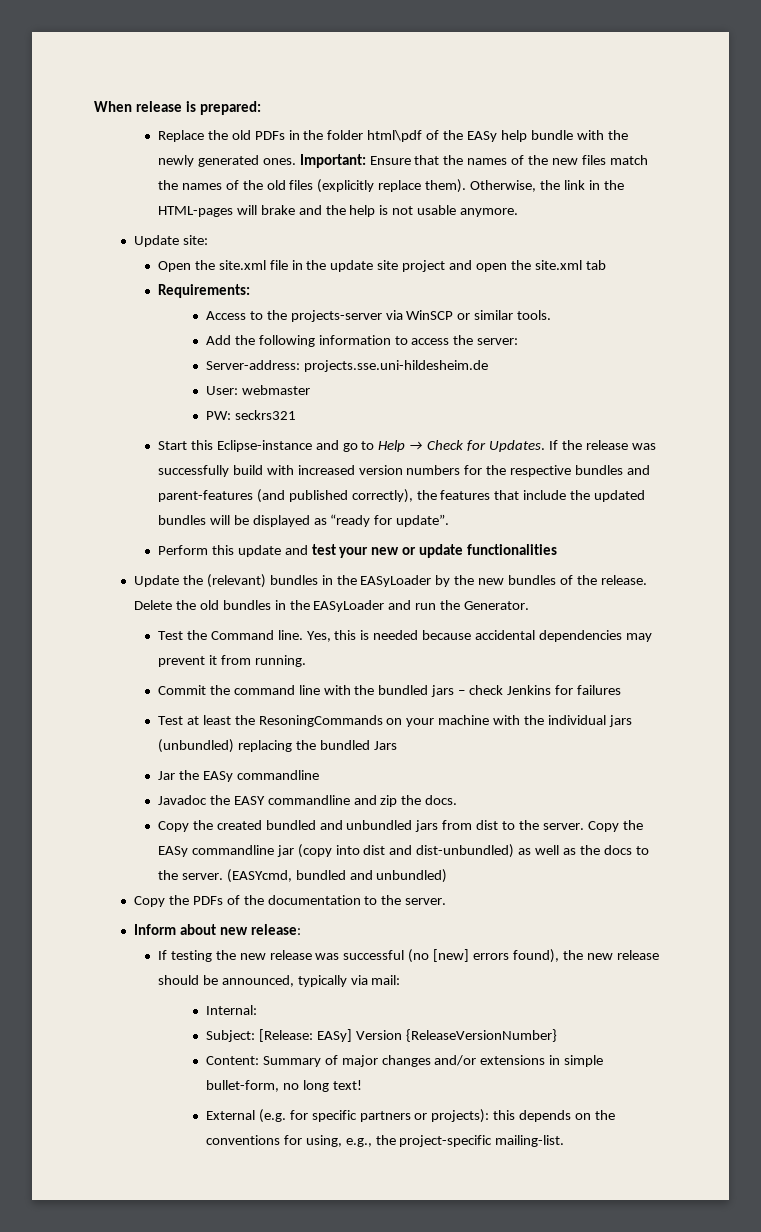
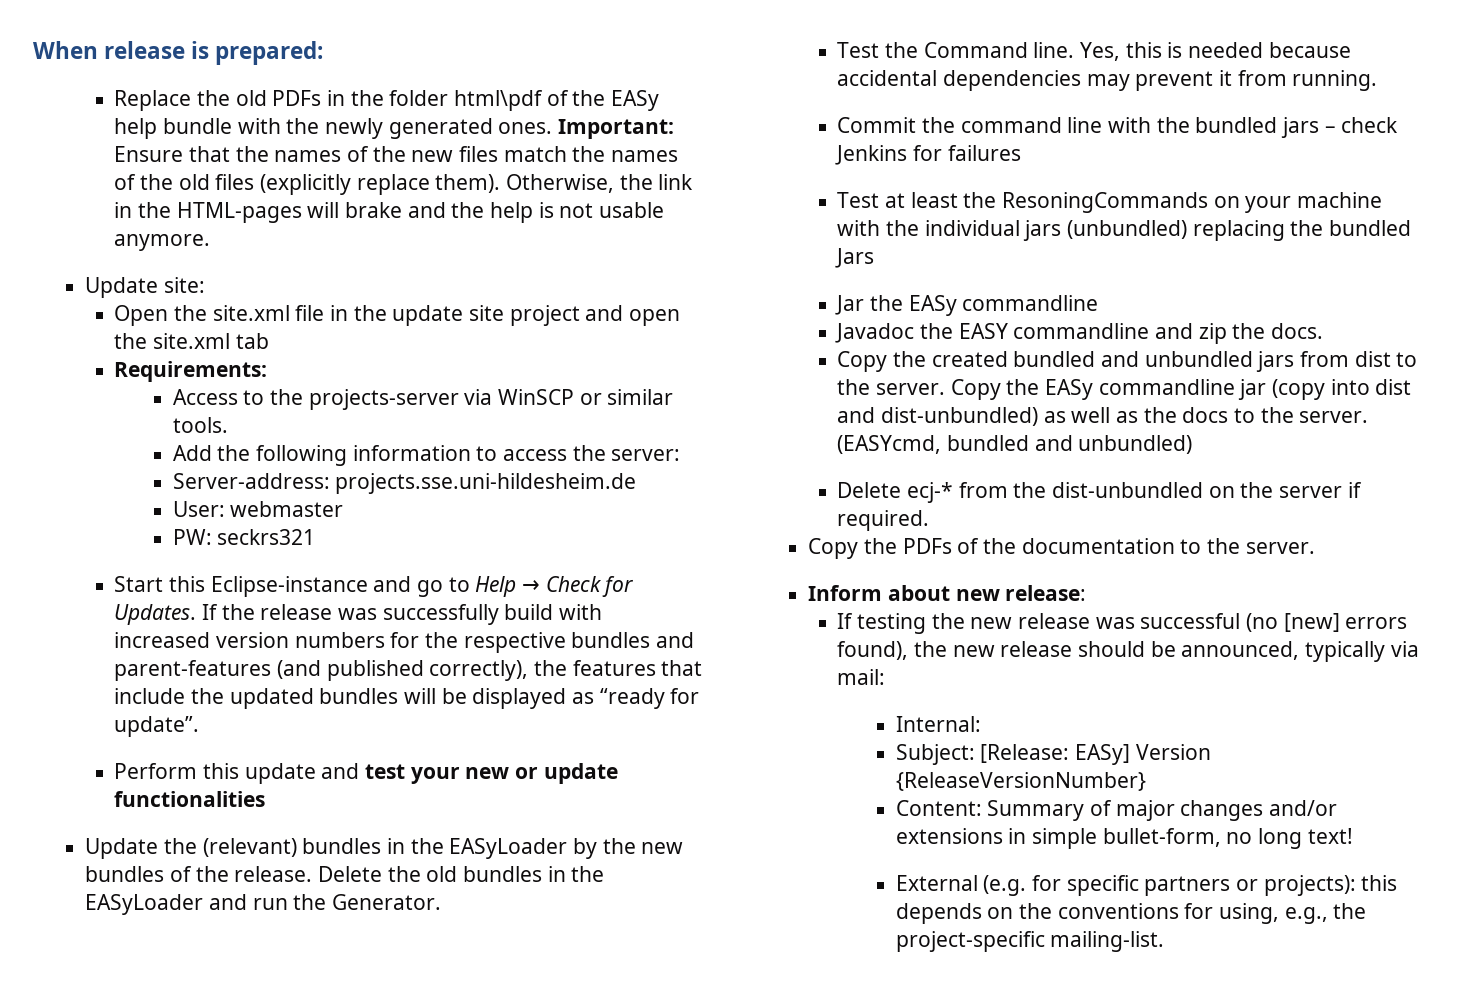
(448, 876) none -> [837,482,1362,503] [837,510,930,531] // Delete ecj-* from the dist-unbundled on the server if required.

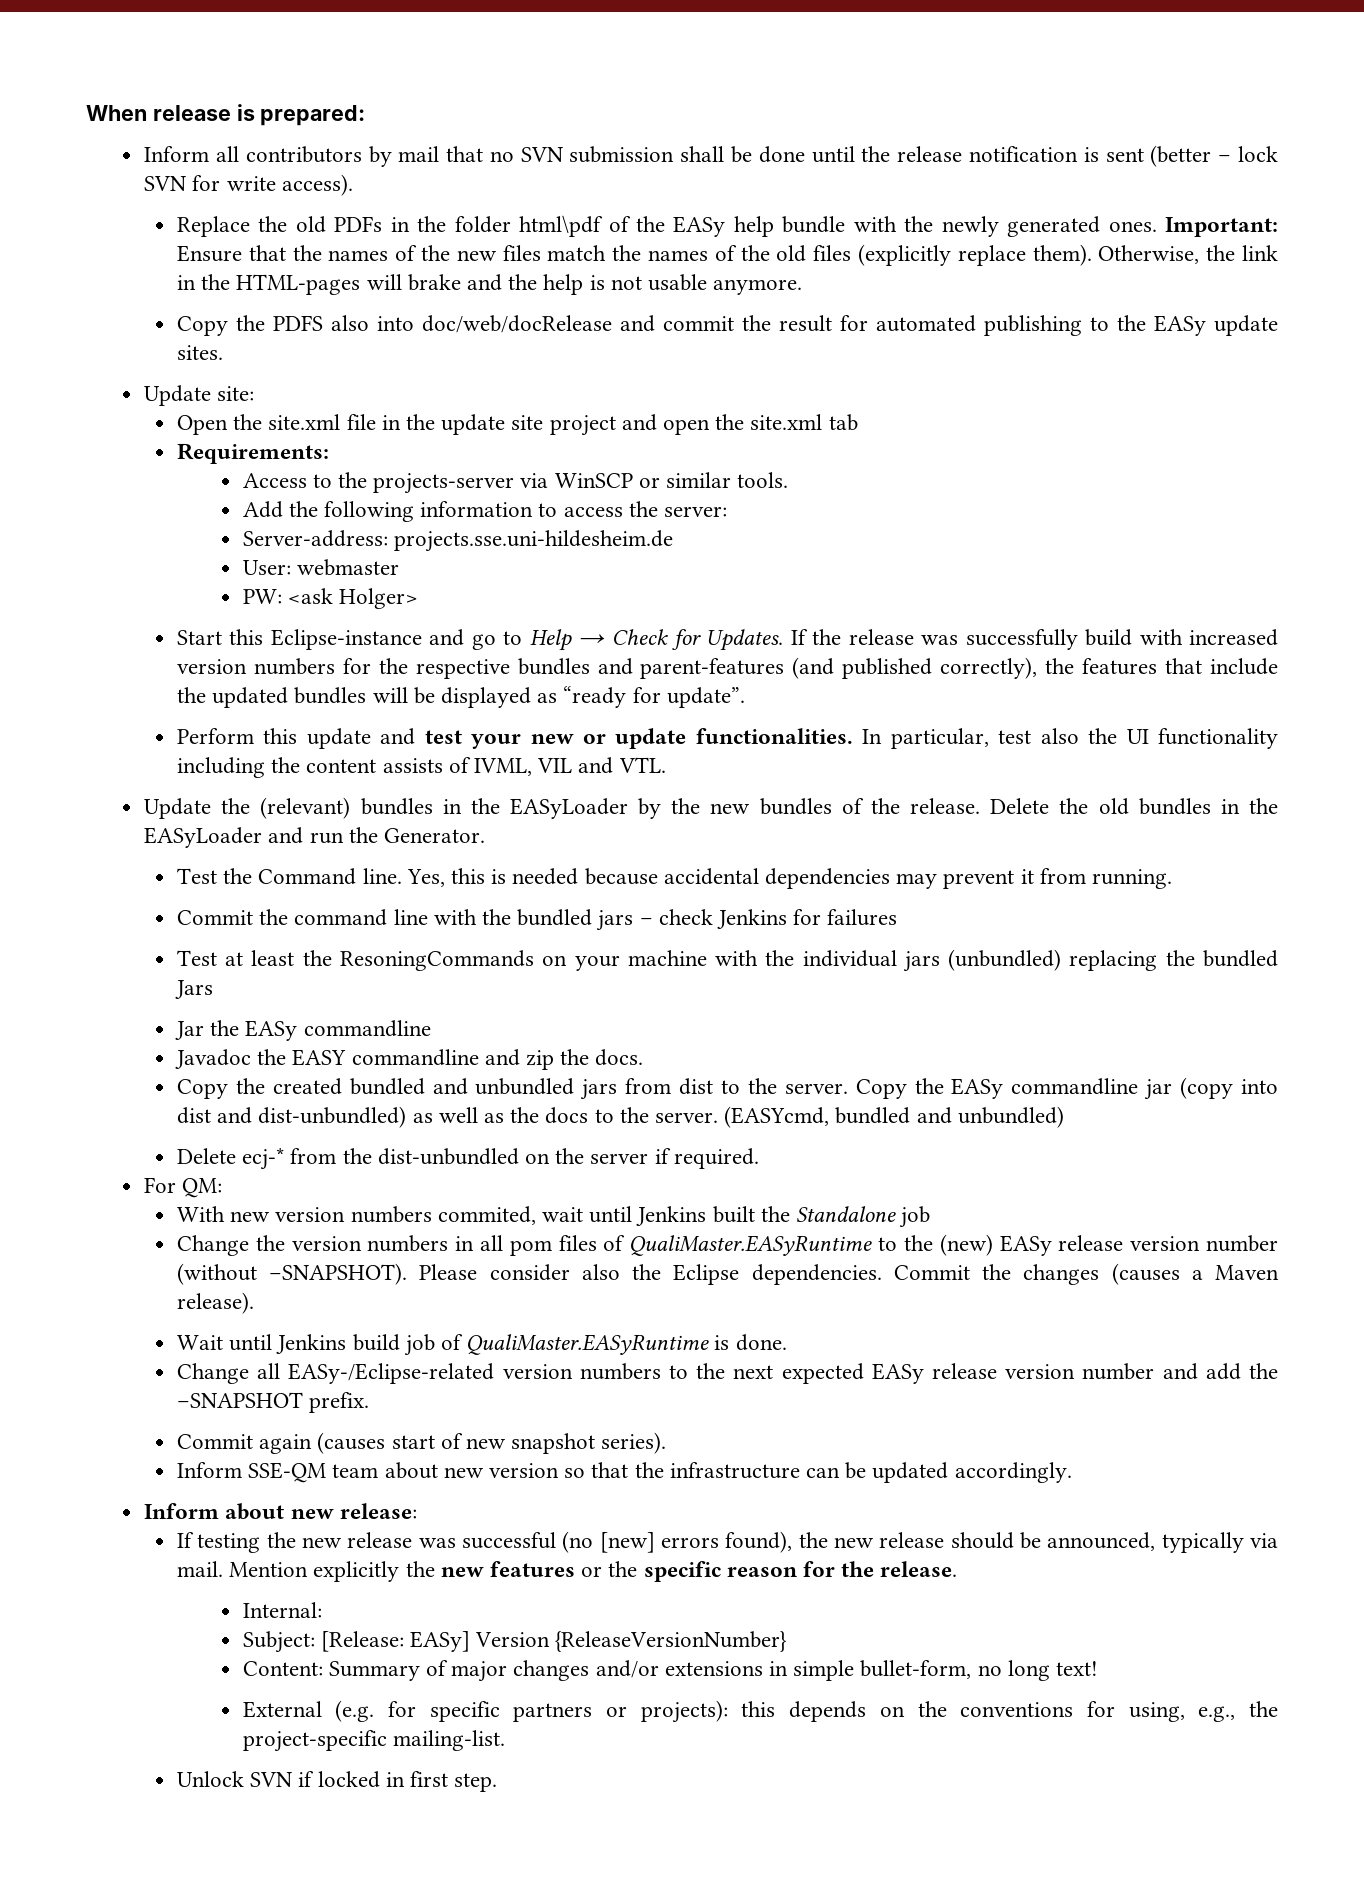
(324, 53) none -> [144,145,1278,167] [144,174,353,196] // Inform all contributors by mail that no SVN submission shall be done until the release notification is sent (better – lock SVN for write access).
(211, 242) none -> [176,315,1278,336] [176,345,223,360] // Copy the PDFS also into doc/web/docRelease and commit the result for automated publishing to the EASy update sites.
[217,529,316,545] seckrs321 -> [287,588,418,609] <ask Holger>
[114,791,266,807] functionalities -> [695,728,1278,749] [176,757,666,778] functionalities. In particular, test also the UI functionality including the content assists of IVML, VIL and VTL.
[808,538,1315,559] Copy the PDFs of the documentation to the server. -> [144,1177,223,1198] [176,1206,931,1228] [176,1234,1278,1256] [176,1263,1279,1285] [176,1292,254,1314] [176,1334,787,1356] [176,1363,1279,1384] [176,1392,370,1413] [176,1432,667,1454] [176,1462,1072,1483] For QM: // With new version numbers commited, wait until Jenkins built the Standalone job // Change the version numbers in all pom files of QualiMaster.EASyRuntime to the (new) EASy release version number (without –SNAPSHOT). Please consider also the Eclipse dependencies. Commit the changes (causes a Maven release). // Wait until Jenkins build job of QualiMaster.EASyRuntime is done. // Change all EASy-/Eclipse-related version numbers to the next expected EASy release version number and add the –SNAPSHOT prefix. // Commit again (causes start of new snapshot series). // Inform SSE-QM team about new version so that the infrastructure can be updated accordingly.
[837,669,886,685] mail: -> [176,1561,958,1582] mail. Mention explicitly the new features or the specific reason for the release.
(1165, 941) none -> [176,1771,498,1792] // Unlock SVN if locked in first step.

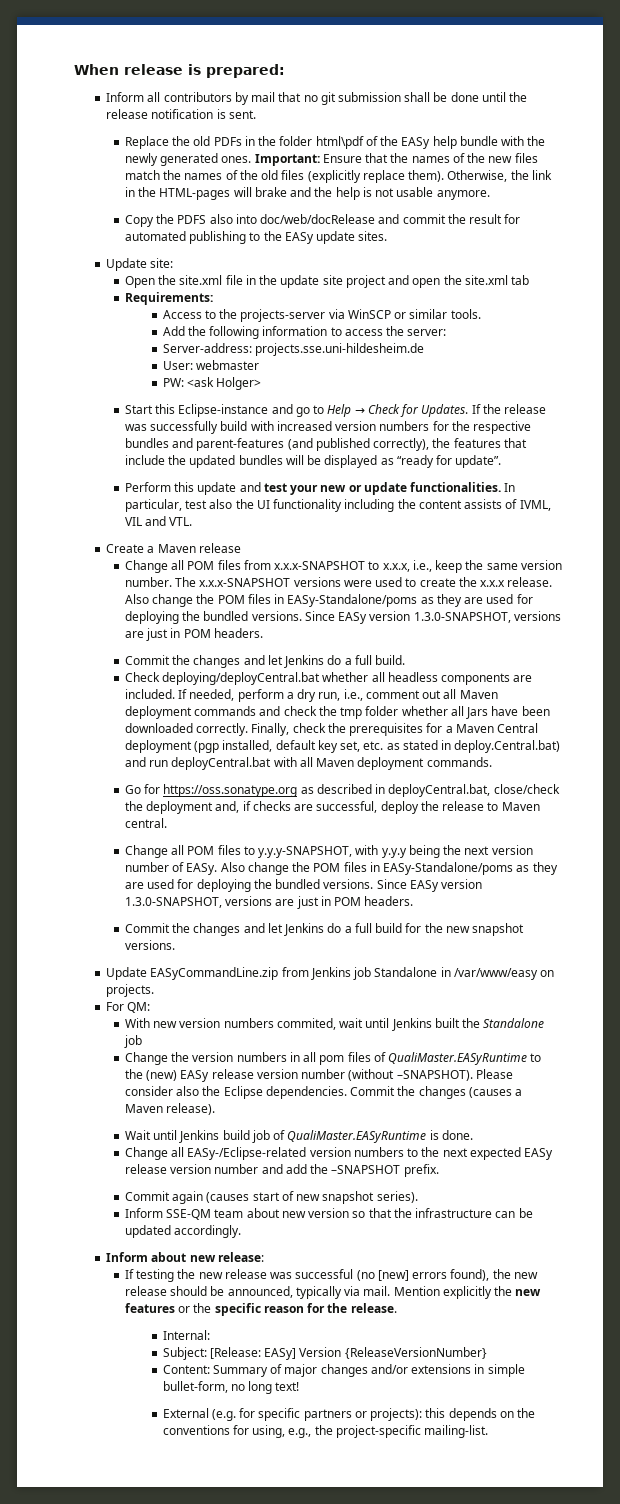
[520,147,564,162] SVN -> [320,92,336,105] git
[1105,145,1278,167] [144,174,353,196] sent (better – lock SVN for write access). -> [228,110,256,119] sent.
[144,797,1279,819] [144,827,485,848] [176,868,1173,889] [176,909,898,931] [176,949,1278,972] [174,980,213,999] [174,1020,431,1041] [174,1049,644,1070] [176,1077,1278,1100] [176,1106,1064,1128] [176,1147,759,1170] Update the (relevant) bundles in the EASyLoader by the new bundles of the release. Delete the old bundles in the EASyLoader and run the Generator. // Test the Command line. Yes, this is needed because accidental dependencies may prevent it from running. // Commit the command line with the bundled jars – check Jenkins for failures // Test at least the ResoningCommands on your machine with the individual jars (unbundled) replacing the bundled Jars // Jar the EASy commandline // Javadoc the EASY commandline and zip the docs. // Copy the created bundled and unbundled jars from dist to the server. Copy the EASy commandline jar (copy into dist and dist-unbundled) as well as the docs to the server. (EASYcmd, bundled and unbundled) // Delete ecj-* from the dist-unbundled on the server if required. -> [106,543,241,553] [124,560,562,573] [124,577,553,587] [124,594,533,607] [124,611,561,624] [124,628,263,641] [124,655,406,668] [124,672,533,685] [124,689,498,702] [124,706,550,719] [124,723,539,736] [124,740,561,753] [124,757,492,770] [124,784,560,797] [124,801,540,814] [124,818,167,828] [124,845,533,858] [124,862,558,875] [124,879,483,892] [124,896,414,909] [124,923,525,936] [124,940,175,950] [106,967,554,980] [106,984,155,997] Create a Maven release // Change all POM files from x.x.x-SNAPSHOT to x.x.x, i.e., keep the same version number. The x.x.x-SNAPSHOT versions were used to create the x.x.x release. Also change the POM files in EASy-Standalone/poms as they are used for deploying the bundled versions. Since EASy version 1.3.0-SNAPSHOT, versions are just in POM headers. // Commit the changes and let Jenkins do a full build. // Check deploying/deployCentral.bat whether all headless components are included. If needed, perform a dry run, i.e., comment out all Maven deployment commands and check the tmp folder whether all Jars have been downloaded correctly. Finally, check the prerequisites for a Maven Central deployment (pgp installed, default key set, etc. as stated in deploy.Central.bat) and run deployCentral.bat with all Maven deployment commands. // Go for https://oss.sonatype.org as described in deployCentral.bat, close/check the deployment and, if checks are successful, deploy the release to Maven central. // Change all POM files to y.y.y-SNAPSHOT, with y.y.y being the next version number of EASy. Also change the POM files in EASy-Standalone/poms as they are used for deploying the bundled versions. Since EASy version 1.3.0-SNAPSHOT, versions are just in POM headers. // Commit the changes and let Jenkins do a full build for the new snapshot versions. // Update EASyCommandLine.zip from Jenkins job Standalone in /var/www/easy on projects.
[176,1771,498,1792] // Unlock SVN if locked in first step. -> (489, 1431) none

